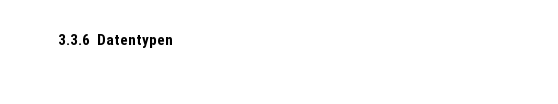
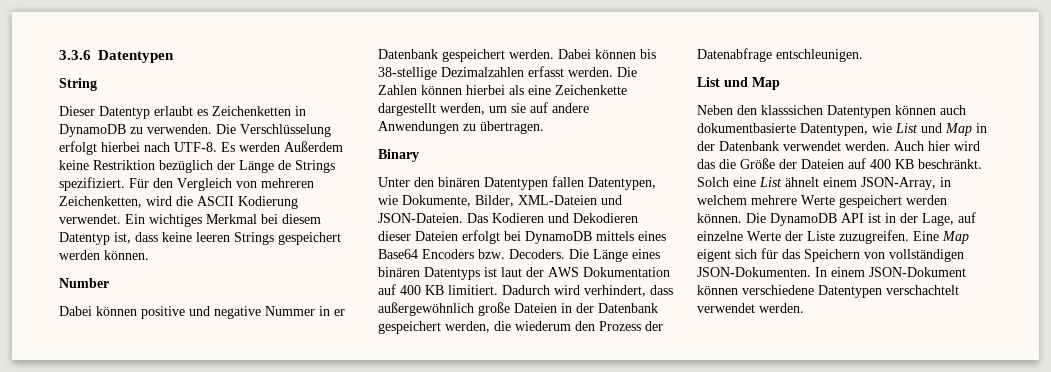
(173, 41) none -> [59,78,97,91] [59,106,306,119] [59,124,331,137] [59,141,343,155] [59,160,335,173] [59,177,314,191] [59,196,298,209] [59,214,321,227] [59,232,341,245] [59,250,149,260] [59,278,109,288] [59,306,345,319] [378,49,656,62] [378,66,637,80] [378,85,627,95] [378,102,589,116] [378,121,544,134] [378,149,419,162] [378,176,656,190] [378,195,622,207] [378,213,638,223] [378,230,666,244] [378,249,660,262] [378,267,670,280] [378,284,673,297] [378,302,658,316] [378,321,663,334] [697,48,863,62] [697,77,780,90] [697,105,966,118] [697,123,987,136] [697,141,980,151] [697,158,982,169] [697,177,951,190] [697,195,947,208] [697,212,976,226] [697,230,969,244] [697,248,964,262] [697,267,966,277] [697,285,959,298] [697,303,804,313] // String // Dieser Datentyp erlaubt es Zeichenketten in DynamoDB zu verwenden. Die Verschlüsselung erfolgt hierbei nach UTF-8. Es werden Außerdem keine Restriktion bezüglich der Länge de Strings spezifiziert. Für den Vergleich von mehreren Zeichenketten, wird die ASCII Kodierung verwendet. Ein wichtiges Merkmal bei diesem Datentyp ist, dass keine leeren Strings gespeichert werden können. // Number // Dabei können positive und negative Nummer in er Datenbank gespeichert werden. Dabei können bis 38-stellige Dezimalzahlen erfasst werden. Die Zahlen können hierbei als eine Zeichenkette dargestellt werden, um sie auf andere Anwendungen zu übertragen. // Binary // Unter den binären Datentypen fallen Datentypen, wie Dokumente, Bilder, XML-Dateien und JSON-Dateien. Das Kodieren und Dekodieren dieser Dateien erfolgt bei DynamoDB mittels eines Base64 Encoders bzw. Decoders. Die Länge eines binären Datentyps ist laut der AWS Dokumentation auf 400 KB limitiert. Dadurch wird verhindert, dass außergewöhnlich große Dateien in der Datenbank gespeichert werden, die wiederum den Prozess der Datenabfrage entschleunigen. // List und Map // Neben den klasssichen Datentypen können auch dokumentbasierte Datentypen, wie List und Map in der Datenbank verwendet werden. Auch hier wird das die Größe der Dateien auf 400 KB beschränkt. Solch eine List ähnelt einem JSON-Array, in welchem mehrere Werte gespeichert werden können. Die DynamoDB API ist in der Lage, auf einzelne Werte der Liste zuzugreifen. Eine Map eigent sich für das Speichern von vollständigen JSON-Dokumenten. In einem JSON-Dokument können verschiedene Datentypen verschachtelt verwendet werden.

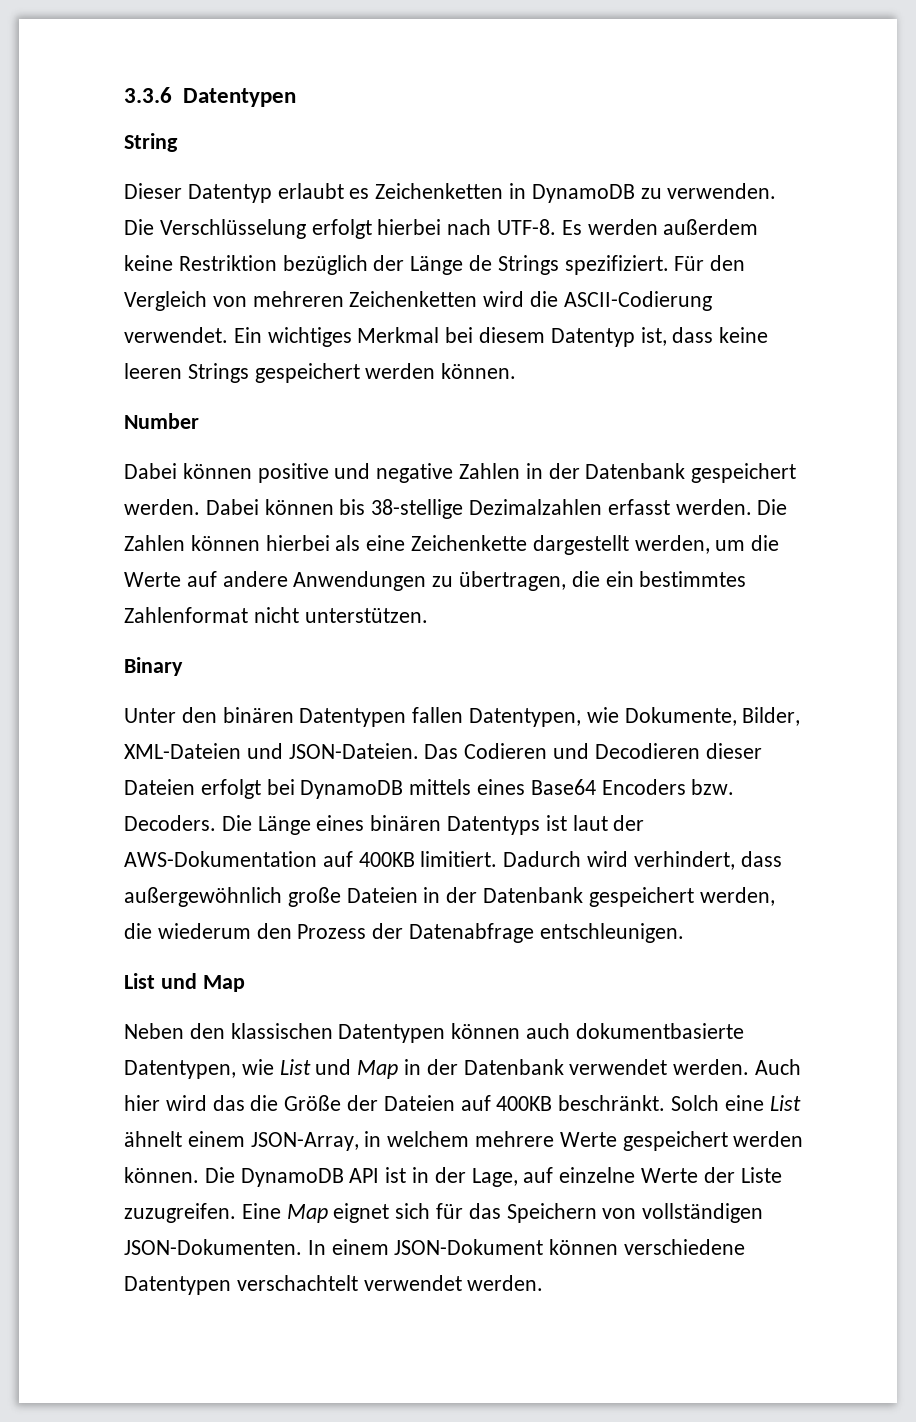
[284,141,343,152] Außerdem -> [663,219,759,235] außerdem
[59,196,142,208] Zeichenketten, -> [349,291,478,307] Zeichenketten
[197,196,298,209] ASCII Kodierung -> [563,291,712,311] ASCII-Codierung
[265,306,345,316] Nummer in er -> [459,463,580,479] Zahlen in der
[511,103,526,113] sie -> [751,535,780,551] [124,572,181,587] die Werte
[480,121,544,134] übertragen. -> [459,571,747,591] [124,607,428,623] übertragen, die ein bestimmtes Zahlenformat nicht unterstützen.
[492,213,638,223] Kodieren und Dekodieren -> [464,743,700,759] Codieren und Decodieren
[548,267,670,277] [378,284,444,295] AWS Dokumentation auf 400 KB -> [124,851,415,867] AWS-Dokumentation auf 400KB
[761,105,823,115] klasssichen -> [230,1023,333,1039] klassischen
[870,159,914,169] 400 KB -> [496,1096,553,1111] 400KB
[697,249,731,262] eigent -> [333,1203,390,1223] eignet

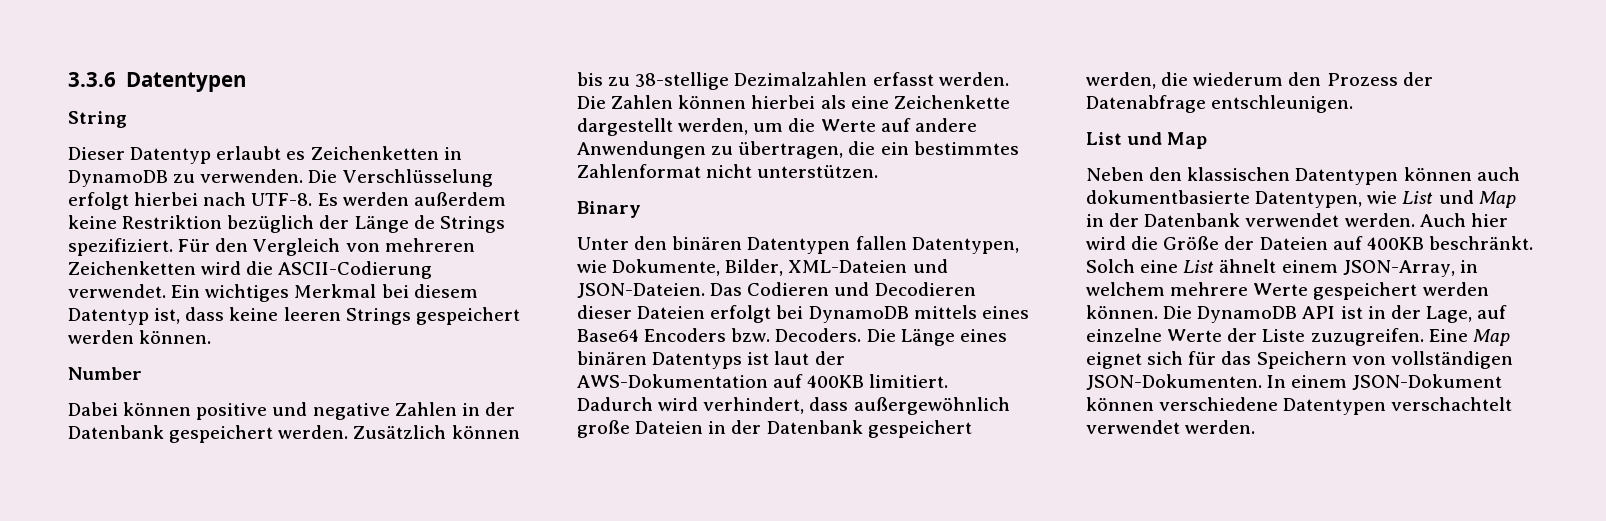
[205,499,259,515] Dabei -> [353,425,447,439] Zusätzlich
(366, 507) none -> [608,77,631,86] zu
[212,1095,245,1111] das -> (1126, 243) none

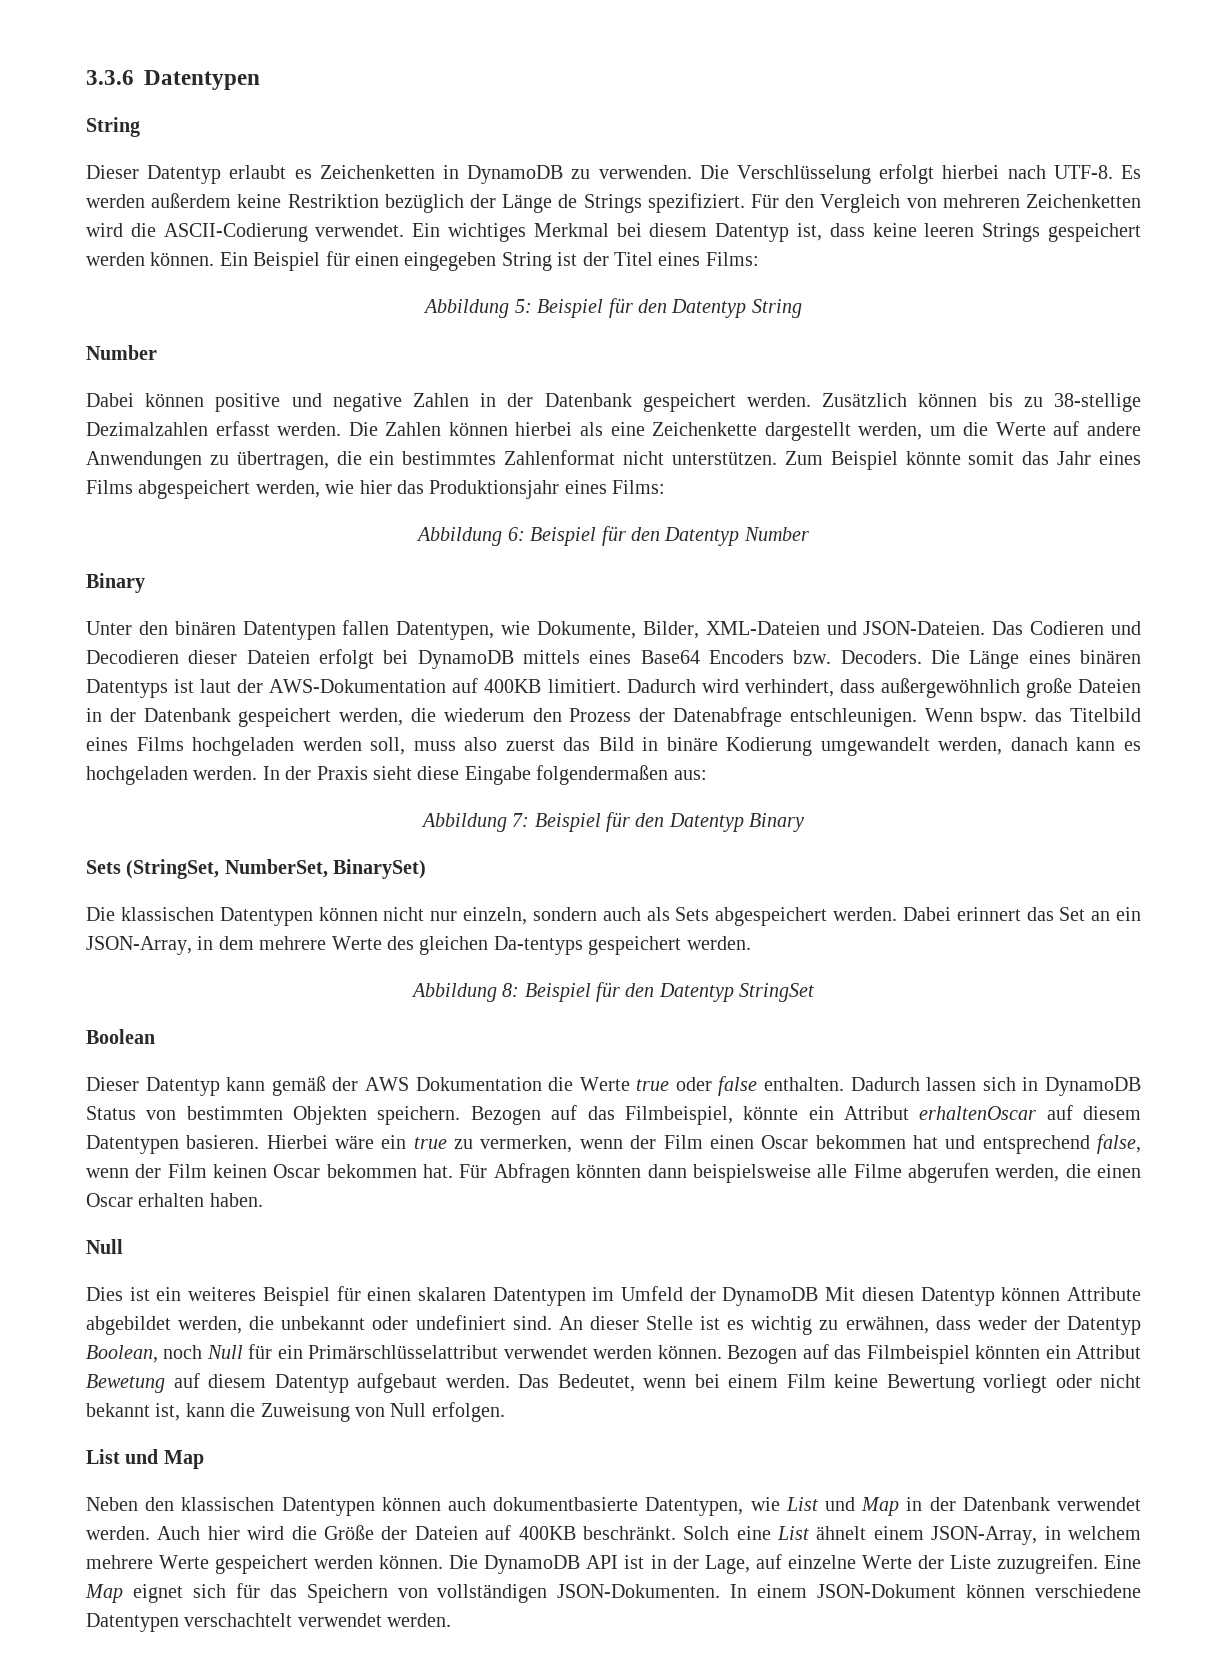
(212, 337) none -> [219,251,759,271] [423,298,802,318] Ein Beispiel für einen eingegeben String ist der Titel eines Films: // Abbildung 5: Beispiel für den Datentyp String
(879, 171) none -> [784,451,1141,470] [86,480,666,499] [416,526,809,546] Zum Beispiel könnte somit das Jahr eines Films abgespeichert werden, wie hier das Produktionsjahr eines Films: // Abbildung 6: Beispiel für den Datentyp Number
(1354, 104) none -> [924,708,1141,727] [86,737,1141,756] [86,765,707,785] [420,812,805,832] [86,859,427,879] [86,907,1142,926] [86,936,751,955] [410,982,815,1002] [86,1029,155,1044] [86,1076,1142,1096] [86,1105,1141,1125] [86,1134,1142,1154] [86,1163,1142,1183] [86,1193,263,1207] [86,1239,123,1254] [86,1286,1142,1306] [86,1315,1141,1335] [86,1344,1142,1364] [86,1373,1141,1393] [86,1402,505,1422] Wenn bspw. das Titelbild eines Films hochgeladen werden soll, muss also zuerst das Bild in binäre Kodierung umgewandelt werden, danach kann es hochgeladen werden. In der Praxis sieht diese Eingabe folgendermaßen aus: // Abbildung 7: Beispiel für den Datentyp Binary // Sets (StringSet, NumberSet, BinarySet) // Die klassischen Datentypen können nicht nur einzeln, sondern auch als Sets abgespeichert werden. Dabei erinnert das Set an ein JSON-Array, in dem mehrere Werte des gleichen Da-tentyps gespeichert werden. // Abbildung 8: Beispiel für den Datentyp StringSet // Boolean // Dieser Datentyp kann gemäß der AWS Dokumentation die Werte true oder false enthalten. Dadurch lassen sich in DynamoDB Status von bestimmten Objekten speichern. Bezogen auf das Filmbeispiel, könnte ein Attribut erhaltenOscar auf diesem Datentypen basieren. Hierbei wäre ein true zu vermerken, wenn der Film einen Oscar bekommen hat und entsprechend false, wenn der Film keinen Oscar bekommen hat. Für Abfragen könnten dann beispielsweise alle Filme abgerufen werden, die einen Oscar erhalten haben. // Null // Dies ist ein weiteres Beispiel für einen skalaren Datentypen im Umfeld der DynamoDB Mit diesen Datentyp können Attribute abgebildet werden, die unbekannt oder undefiniert sind. An dieser Stelle ist es wichtig zu erwähnen, dass weder der Datentyp Boolean, noch Null für ein Primärschlüsselattribut verwendet werden können. Bezogen auf das Filmbeispiel könnten ein Attribut Bewetung auf diesem Datentyp aufgebaut werden. Das Bedeutet, wenn bei einem Film keine Bewertung vorliegt oder nicht bekannt ist, kann die Zuweisung von Null erfolgen.

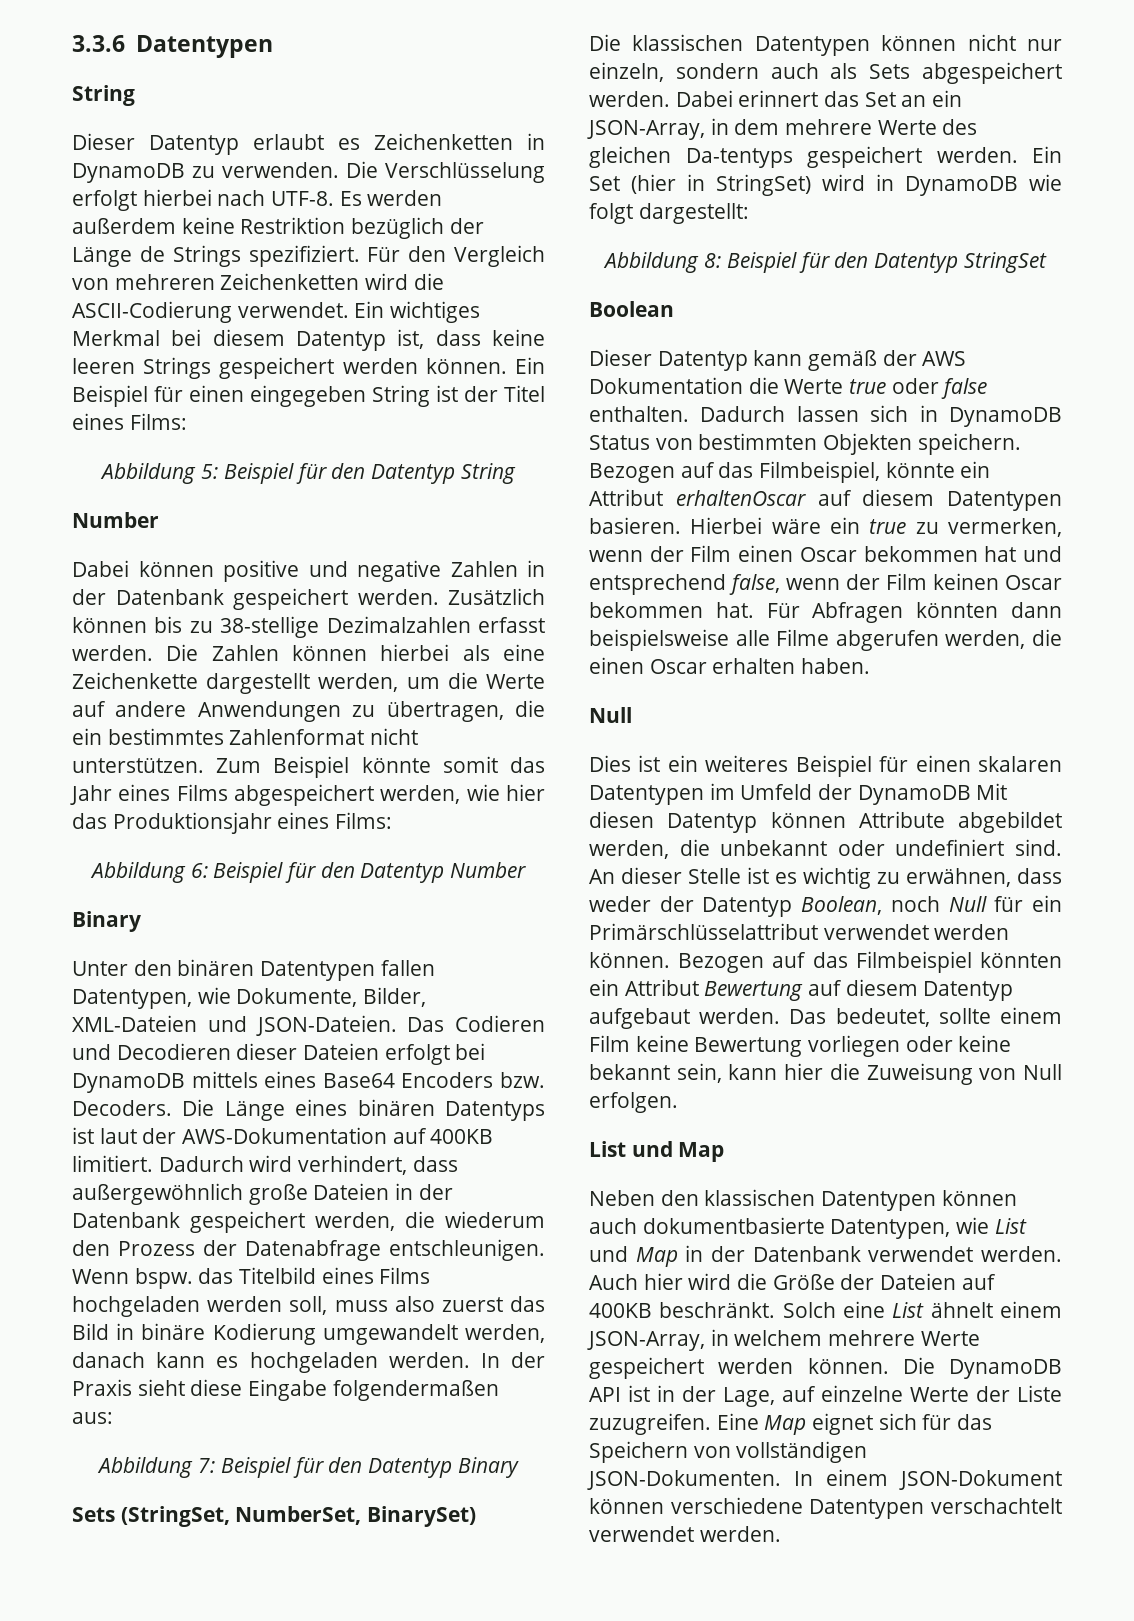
(751, 943) none -> [1032,146,1062,163] [589,174,1062,196] [589,203,749,224] Ein Set (hier in StringSet) wird in DynamoDB wie folgt dargestellt:
[86,1374,165,1393] Bewetung -> [704,981,804,1001] Bewertung
[557,1374,720,1392] Bedeutet, wenn bei -> [835,1008,991,1027] bedeutet, sollte
[983,1374,1141,1393] [86,1403,225,1421] vorliegt oder nicht bekannt ist, kann -> [808,1035,1012,1057] [589,1063,824,1083] vorliegen oder keine bekannt sein, kann hier

